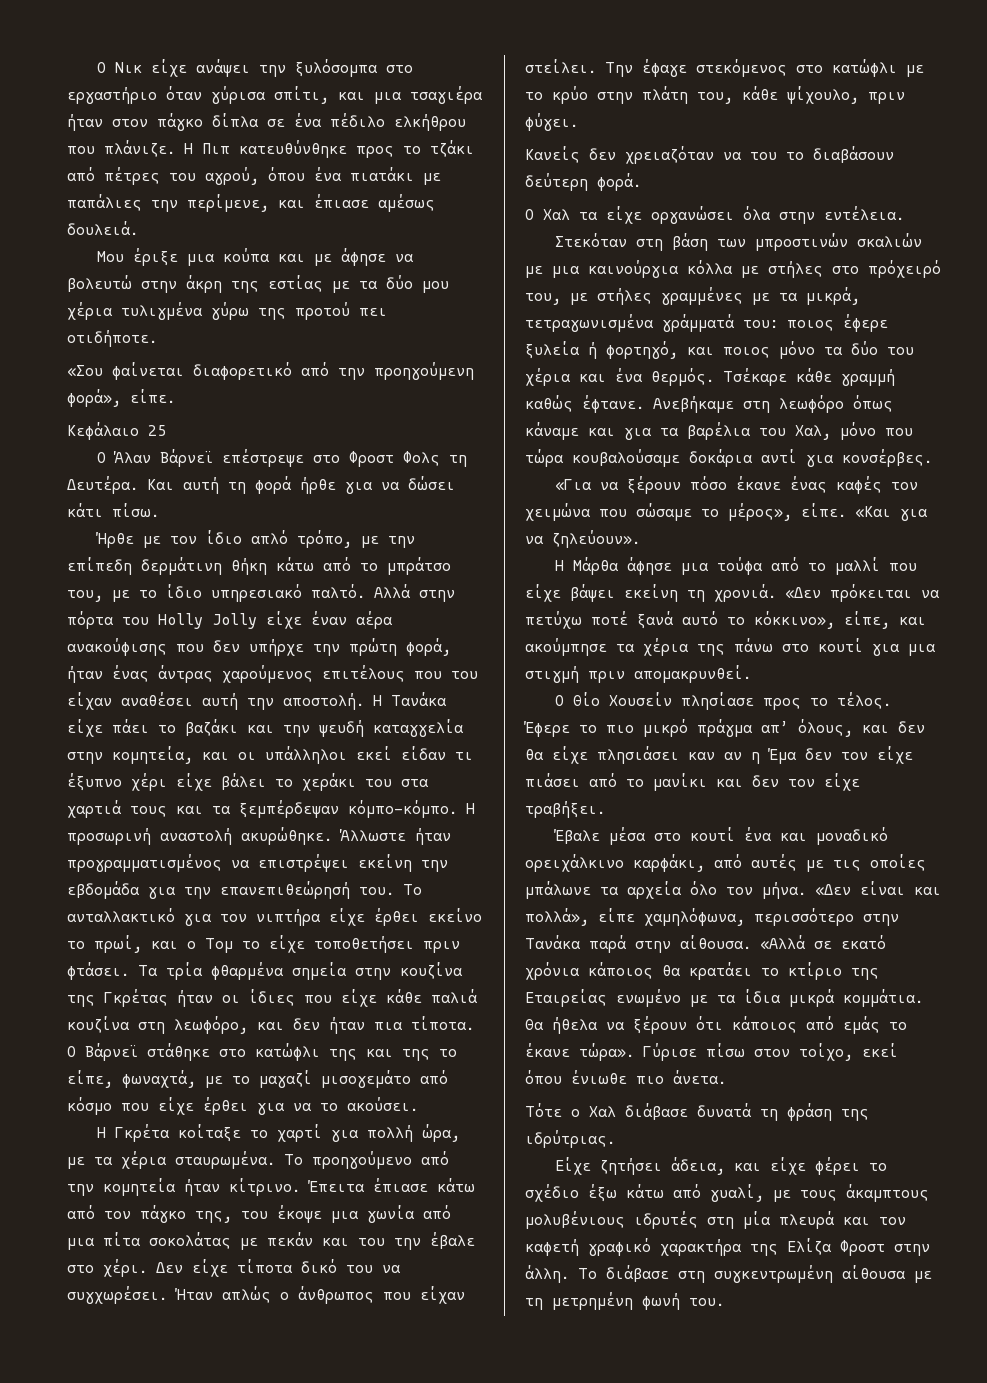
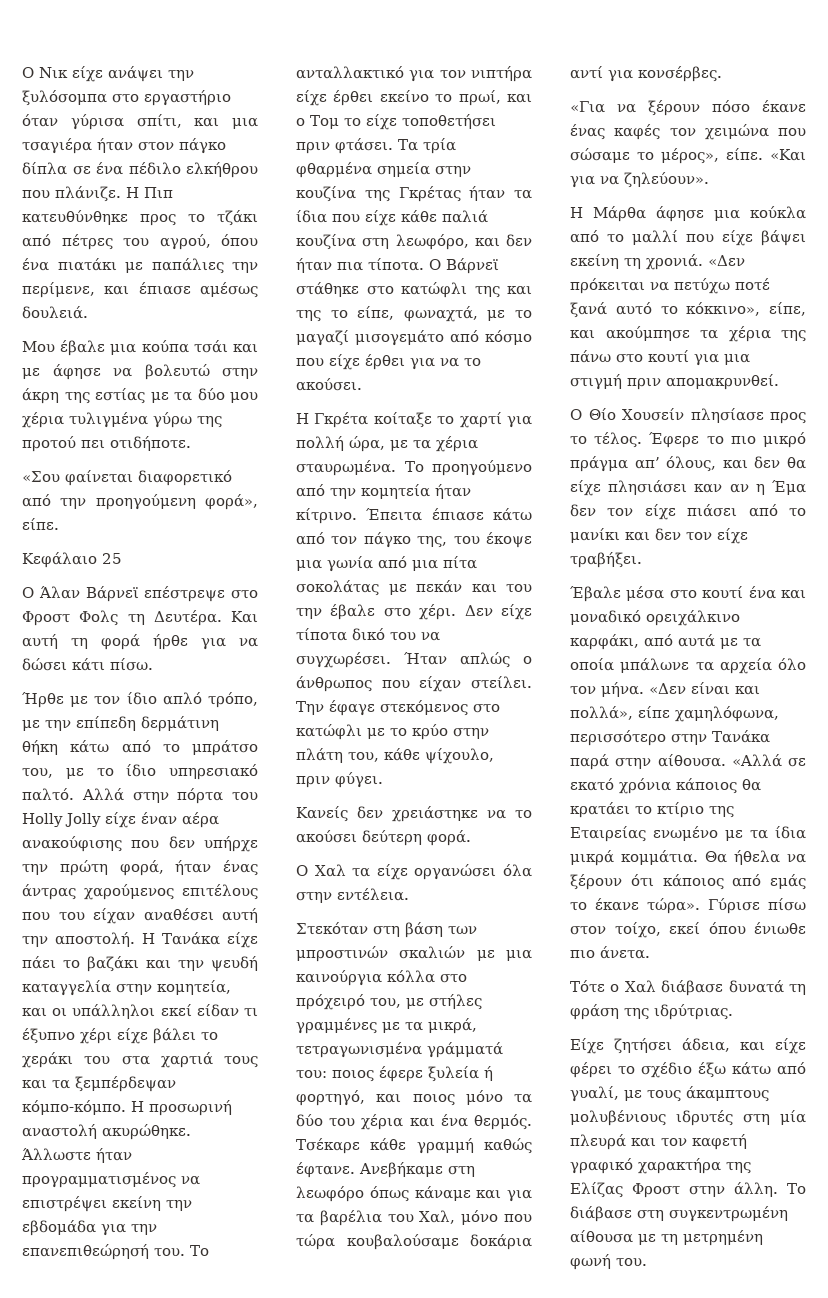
[133,248,179,266] έριξε -> [60,340,106,356] έβαλε
(271, 255) none -> [193,340,228,353] τσάι
[222,989,295,1006] οι ίδιες -> [514,190,532,199] [296,210,327,223] τα ίδια
[625,146,894,165] χρειαζόταν να του το διαβάσουν -> [392,806,532,822] [296,830,357,843] χρειάστηκε να το ακούσει
[741,261,823,278] με στήλες -> (435, 976) none
[717,557,764,575] τούφα -> [750,206,806,219] κούκλα
[751,854,926,872] αυτές με τις οποίες -> [678,634,761,649] [570,658,614,671] αυτά με τα οποία
[787,1238,832,1255] Ελίζα -> [570,1182,623,1198] Ελίζας

